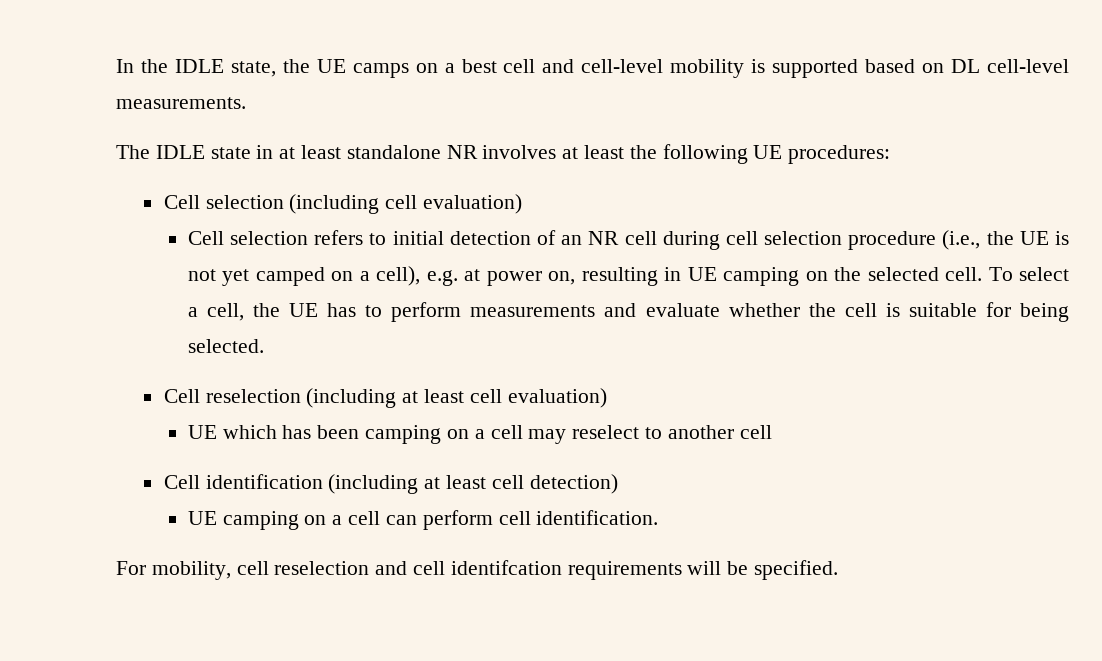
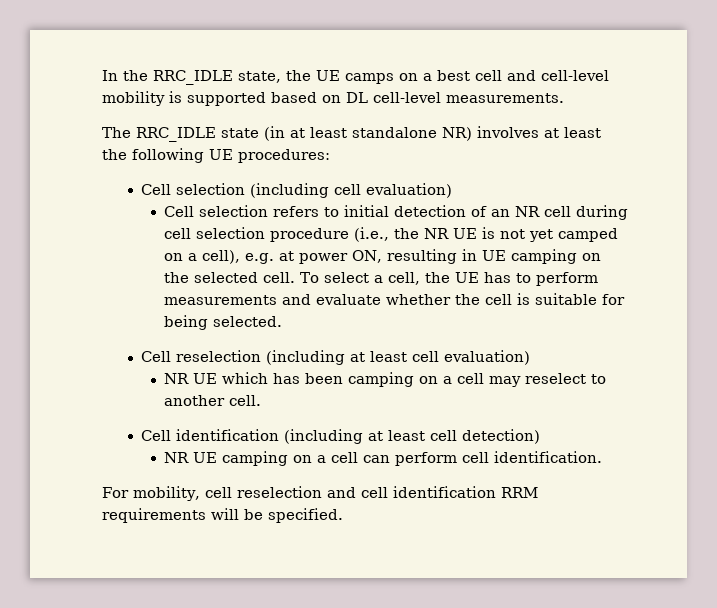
[174,59,224,73] IDLE -> [153,70,233,85] RRC_IDLE
[155,145,274,159] IDLE state in -> [136,126,285,142] RRC_IDLE state (in
[446,145,478,159] NR -> [442,127,472,141] NR)
(1014, 238) none -> [424,228,450,239] NR
[548,271,576,285] on, -> [352,250,383,263] ON,
(607, 398) none -> [164,373,190,384] NR
[739,425,772,439] cell -> [229,395,262,406] cell.
(618, 484) none -> [164,452,190,463] NR
[450,560,562,575] identifcation -> [392,486,538,498] identification RRM

